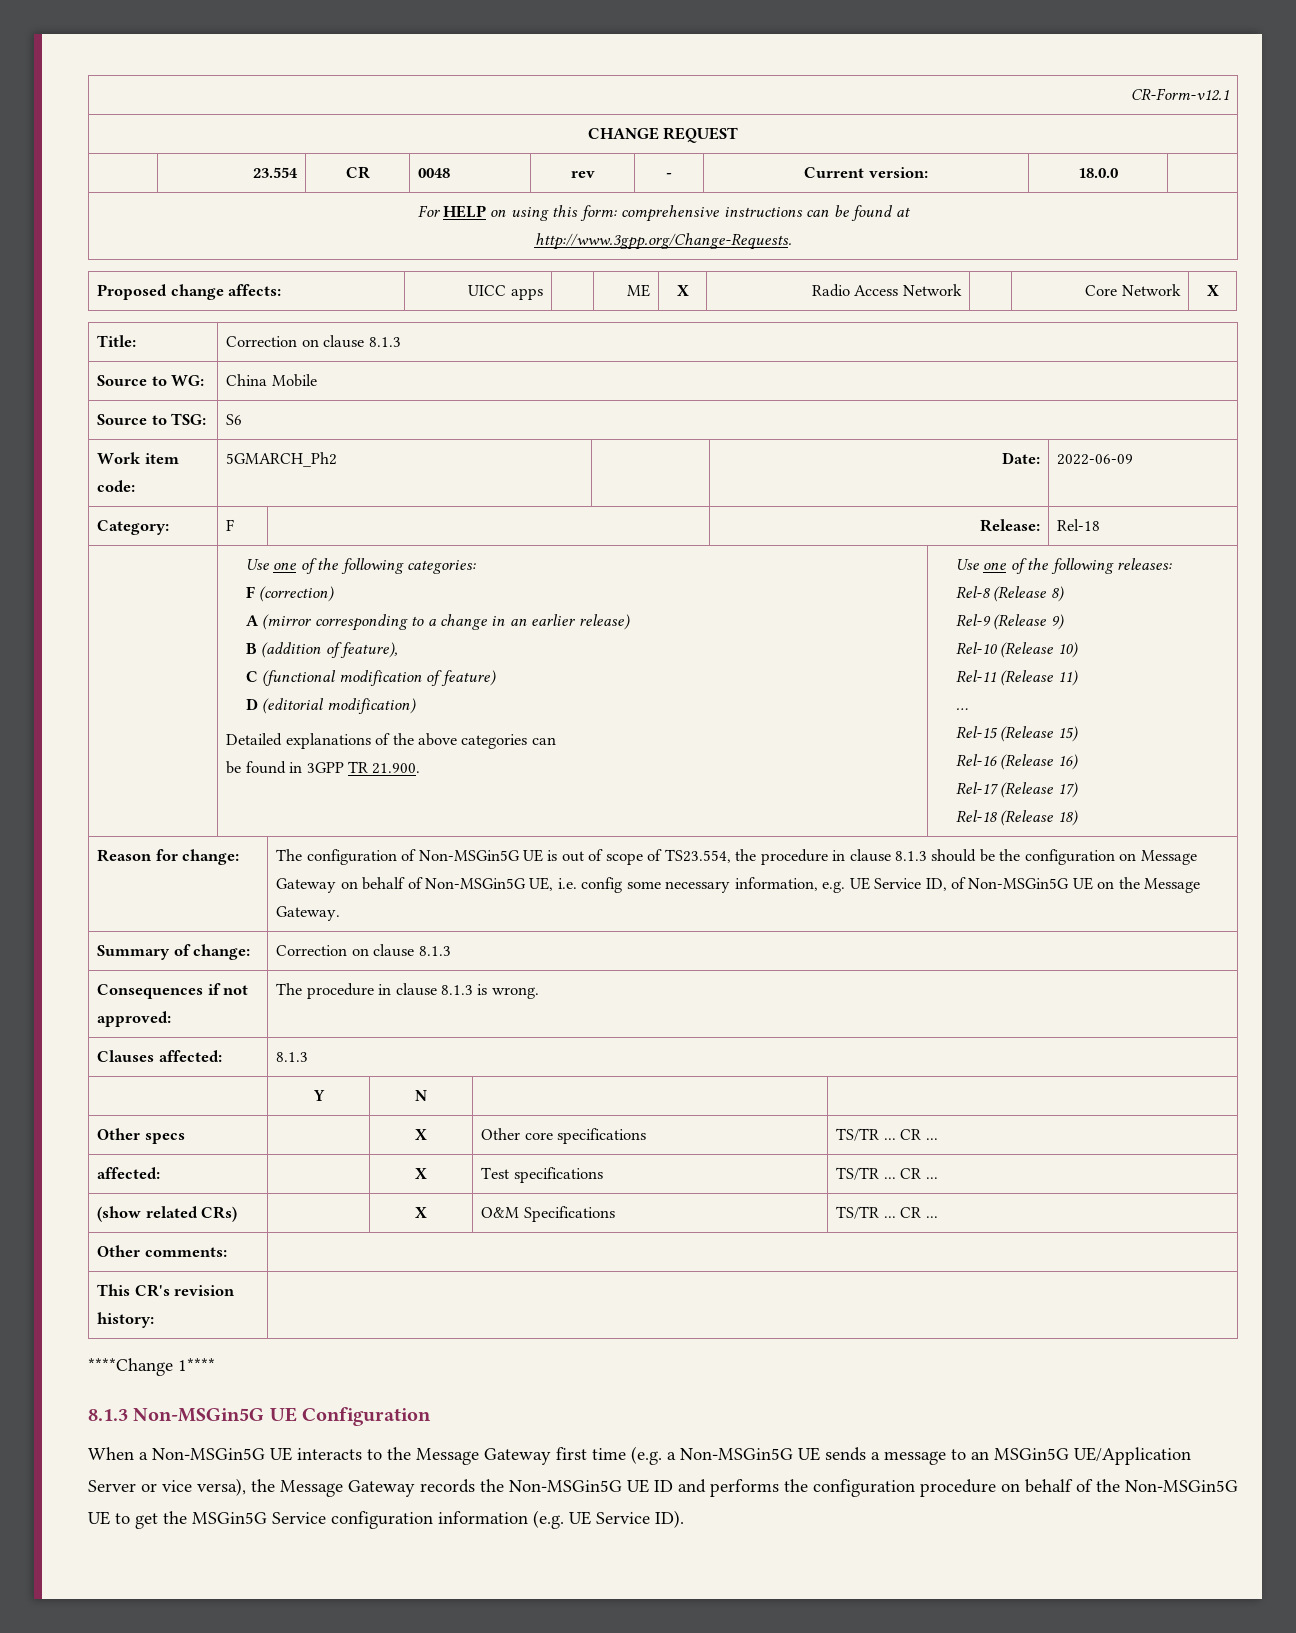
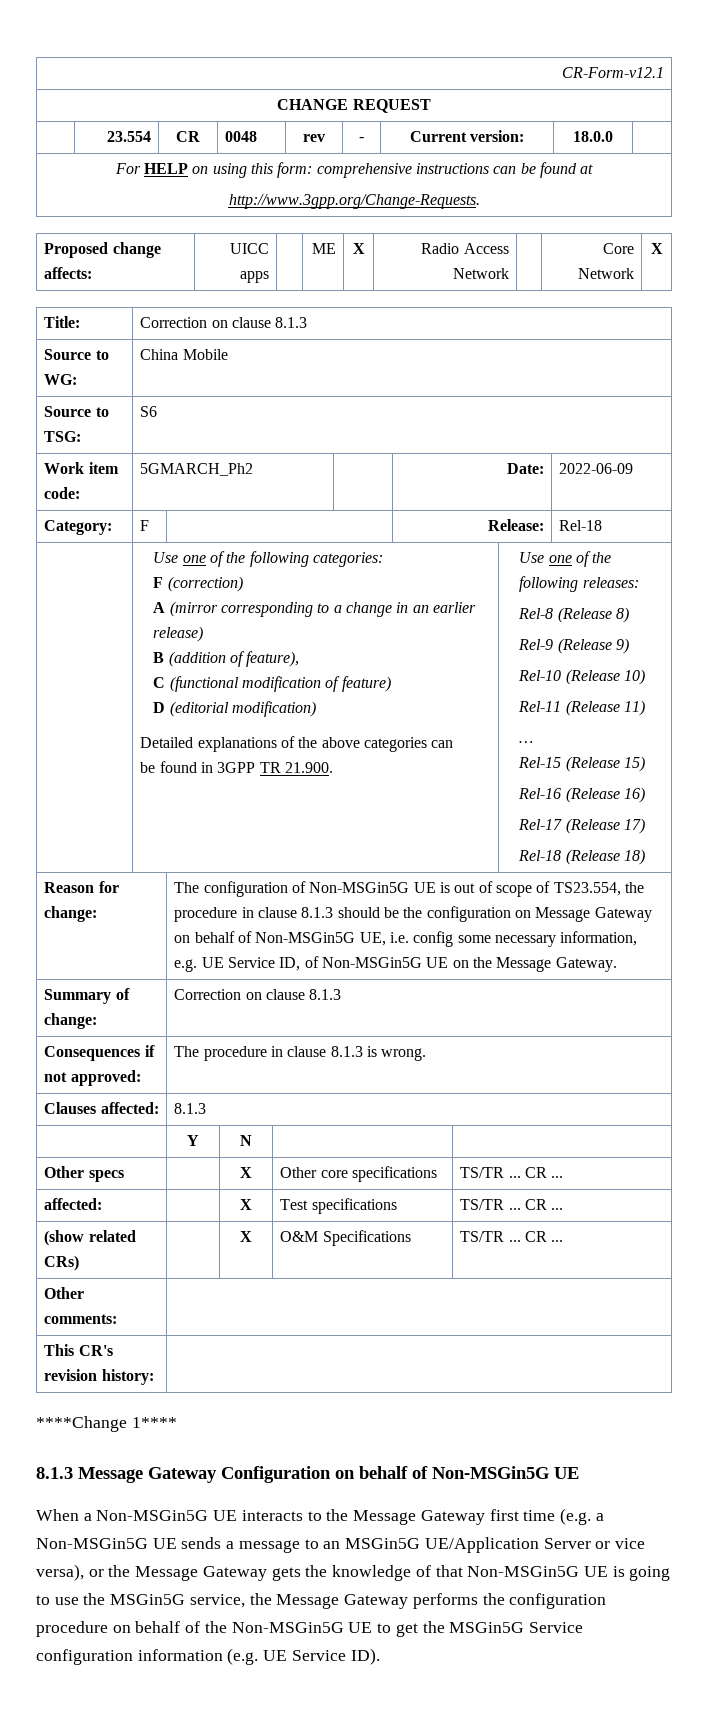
[133,1407,432,1426] Non-MSGin5G UE Configuration -> [78,1466,579,1483] Message Gateway Configuration on behalf of Non-MSGin5G UE
[251,1479,706,1497] the Message Gateway records the Non-MSGin5G UE ID and -> [88,1565,671,1581] [36,1593,409,1609] or the Message Gateway gets the knowledge of that Non-MSGin5G UE is going to use the MSGin5G service, the Message Gateway

